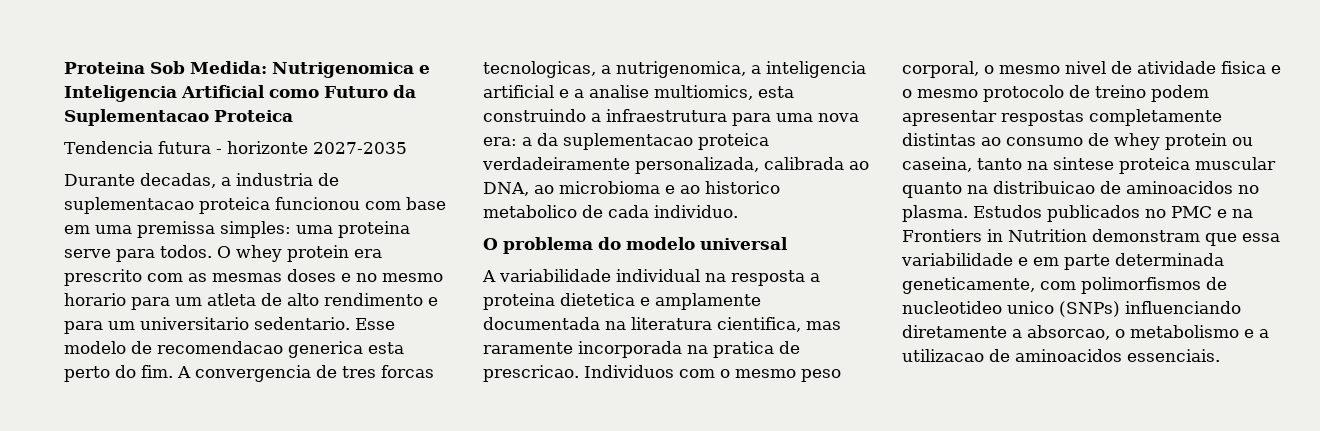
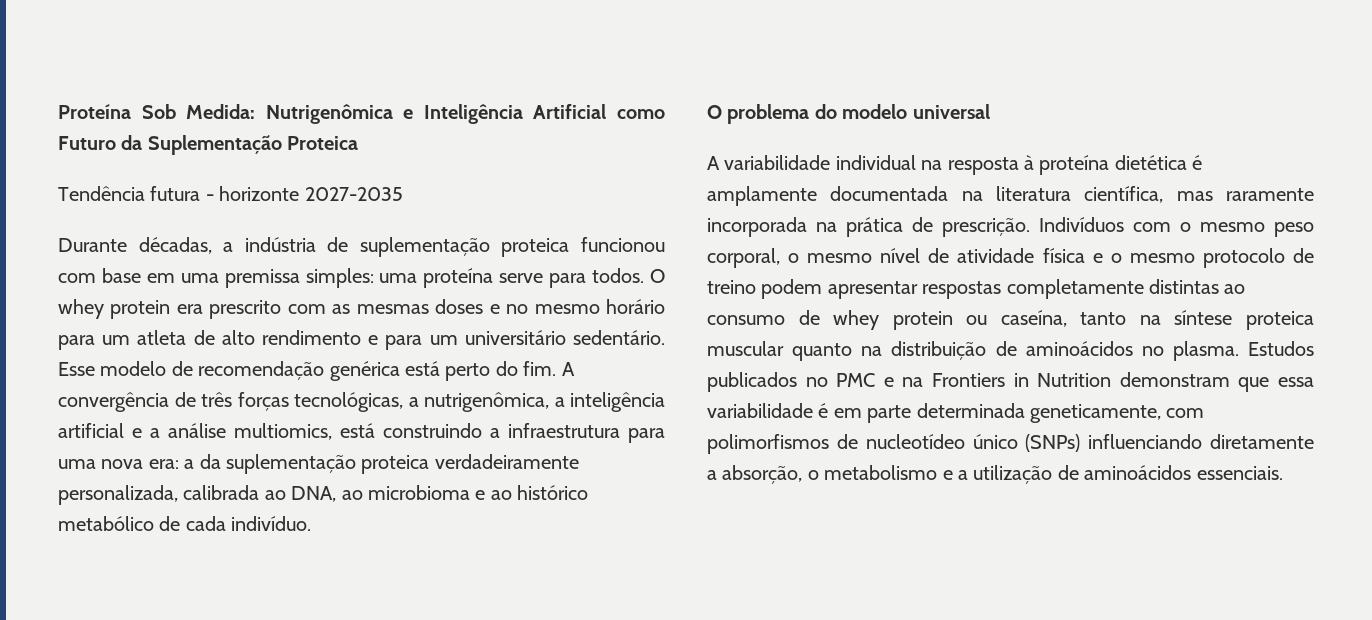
[64,62,145,74] Proteina -> [58,104,131,119] Proteína
[272,62,430,78] [64,85,177,102] Nutrigenomica e Inteligencia -> [265,104,523,124] Nutrigenômica e Inteligência
[64,109,209,126] Suplementacao -> [147,135,282,155] Suplementação
[64,141,153,154] Tendencia -> [58,186,145,201] Tendência
[140,173,339,188] [64,197,194,214] decadas, a industria de suplementacao -> [138,237,490,257] décadas, a indústria de suplementação
[338,221,410,238] proteina -> [423,268,494,288] proteína
[64,293,126,306] horario -> [606,299,665,314] horário
[140,317,350,330] universitario sedentario. -> [464,330,665,345] universitário sedentário.
[157,341,404,358] recomendacao generica esta -> [198,361,440,381] recomendação genérica está
[195,365,434,382] [483,61,866,78] [483,85,794,100] convergencia de tres forcas tecnologicas, a nutrigenomica, a inteligencia artificial e a analise multiomics, esta -> [58,392,665,412] [58,423,375,440] convergência de três forças tecnológicas, a nutrigenômica, a inteligência artificial e a análise multiomics, está
[563,133,693,150] suplementacao -> [226,454,356,474] suplementação
[705,181,780,194] [483,205,577,218] historico metabolico -> [517,485,589,500] [58,516,154,531] histórico metabólico
[654,205,738,218] individuo. -> [231,516,312,531] indivíduo.
[810,273,820,282] [483,293,650,310] a proteina dietetica e -> [1024,155,1203,175] à proteína dietética é
[717,317,801,332] cientifica, -> [1084,186,1164,203] científica,
[713,341,800,358] [483,365,674,382] pratica de prescricao. Individuos -> [846,217,1124,237] prática de prescrição. Indivíduos
[1065,61,1106,74] nivel -> [880,248,921,263] nível
[1221,61,1266,74] fisica -> [1042,248,1085,263] física
[902,157,972,172] caseina, -> [1000,310,1067,327] caseína,
[1053,157,1114,170] sintese -> [1174,310,1233,325] síntese
[993,181,1233,194] distribuicao de aminoacidos -> [891,341,1133,360] distribuição de aminoácidos
[1018,257,1028,266] e -> [818,403,829,418] é
[902,301,1054,314] nucleotideo unico -> [865,434,1018,449] nucleotídeo único
[1027,325,1110,340] absorcao, -> [722,465,803,484] absorção,
[902,349,1122,362] utilizacao de aminoacidos -> [973,465,1192,484] utilização de aminoácidos

